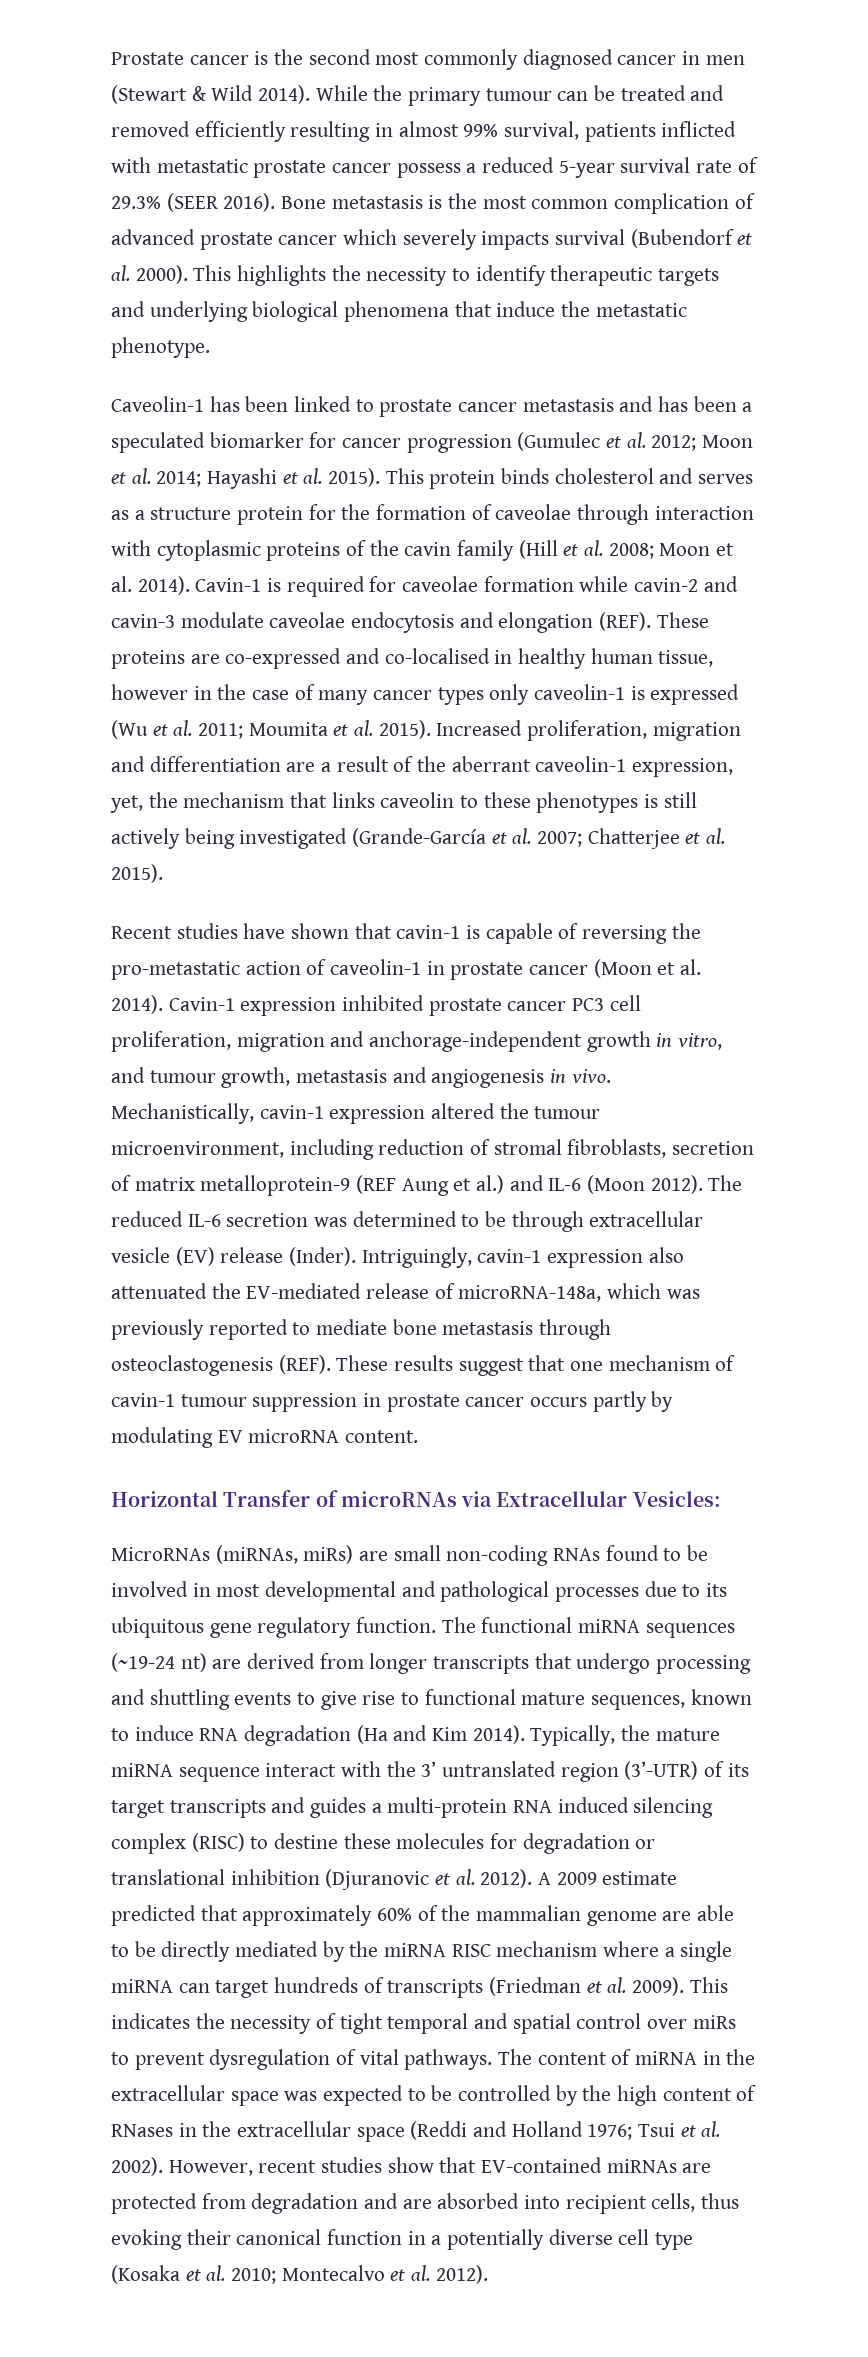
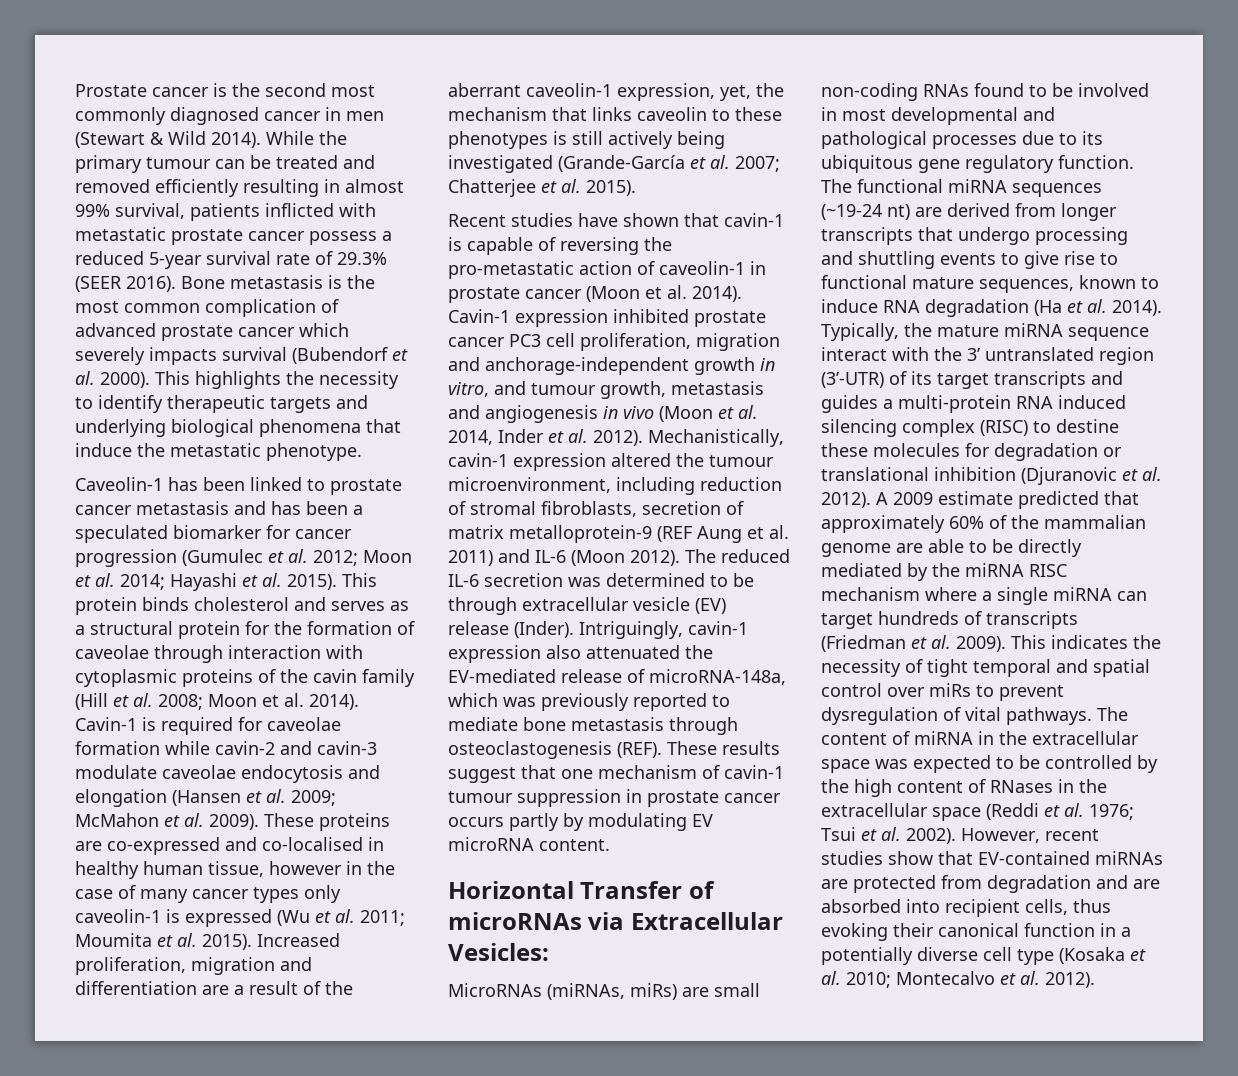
[150,507,232,520] structure -> [90,621,173,635] structural
[599,612,652,631] (REF). -> [172,789,336,806] [75,813,259,830] (Hansen et al. 2009; McMahon et al. 2009).
[571,1069,611,1083] vivo. -> [623,405,758,422] [448,429,643,446] vivo (Moon et al. 2014, Inder et al. 2012).
[476,1175,505,1194] al.) -> [769,525,789,539] [448,550,493,566] al. 2011)
[393,1725,468,1741] and Kim -> [1067,299,1107,313] et al.
[473,2121,583,2137] and Holland -> [1044,803,1084,817] et al.

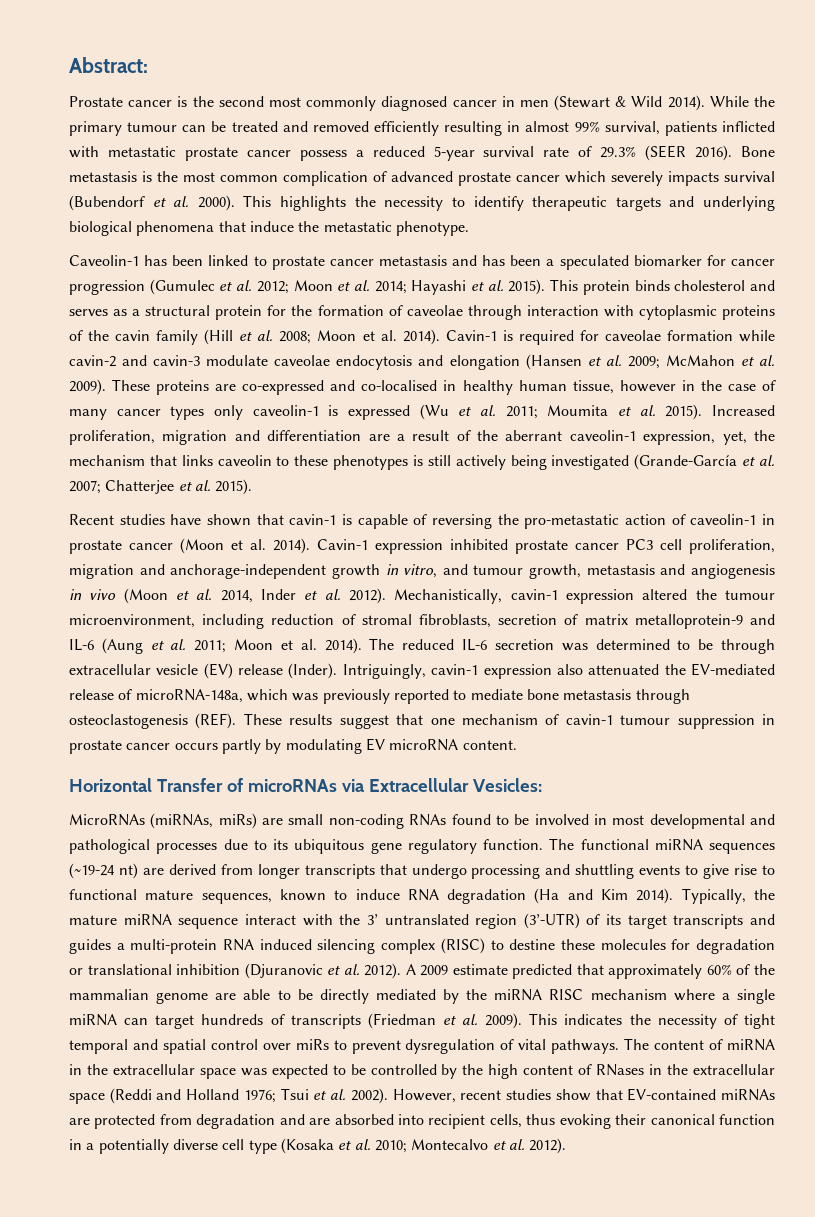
(75, 90) none -> [69,57,148,73] Abstract: //
[657,525,789,543] [448,549,680,566] (REF Aung et al. 2011) and IL-6 (Moon 2012). -> [750,614,776,625] [69,638,362,654] and IL-6 (Aung et al. 2011; Moon et al. 2014).
[1067,299,1107,313] et al. -> [567,889,629,900] and Kim
[1044,803,1084,817] et al. -> [156,1089,240,1100] and Holland

